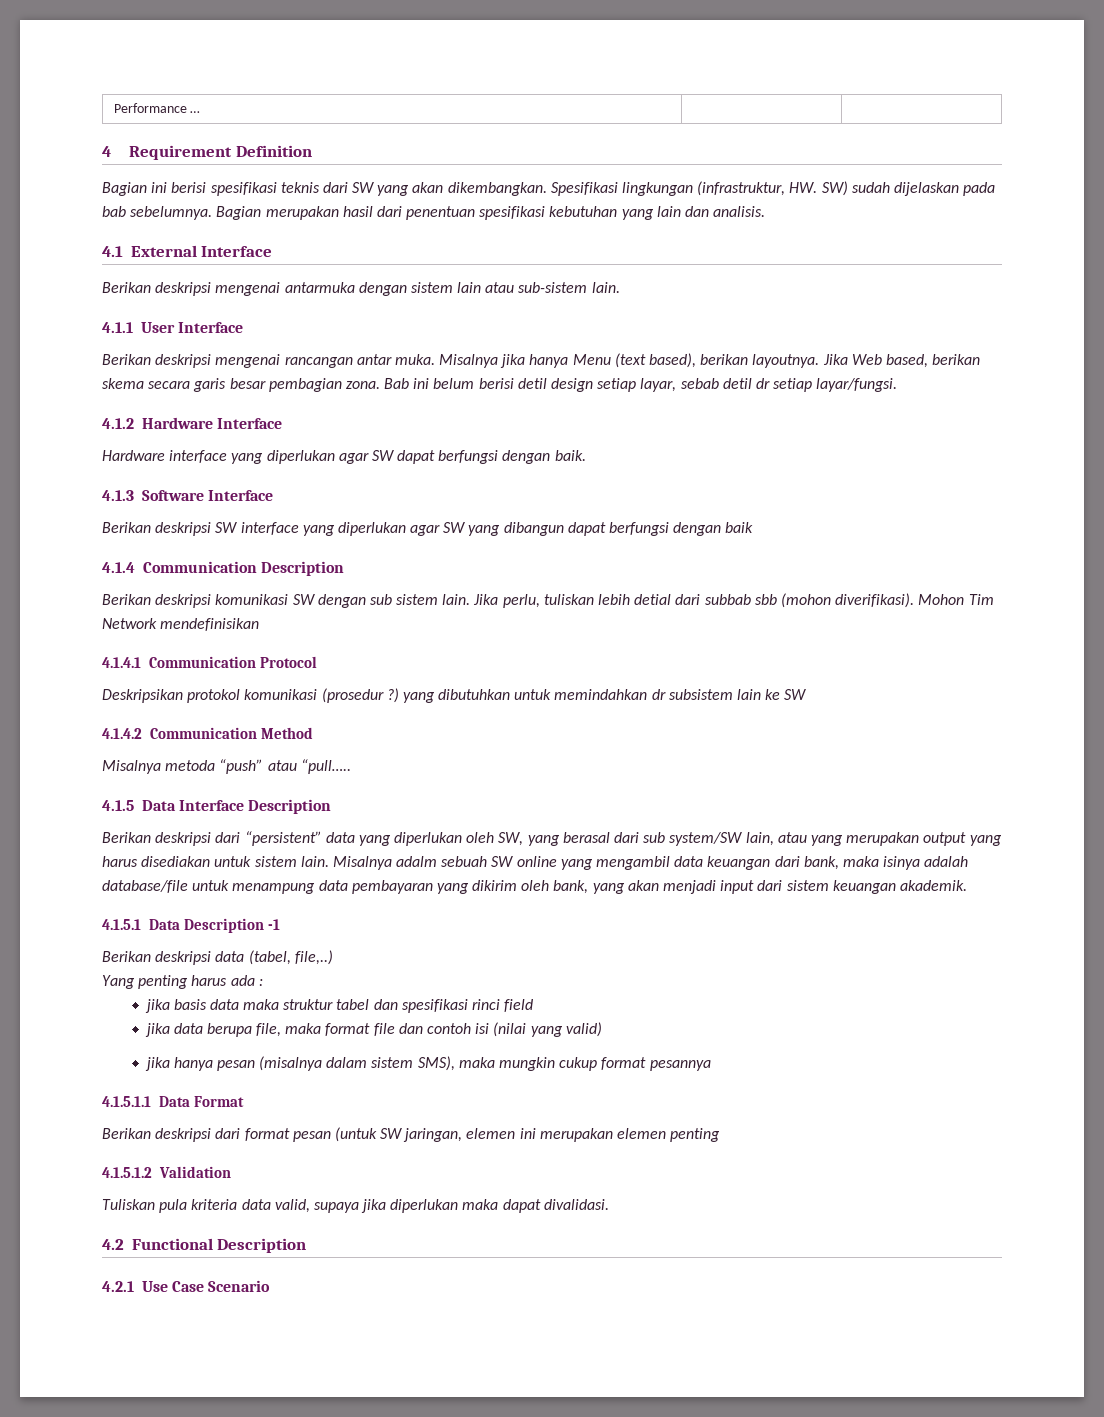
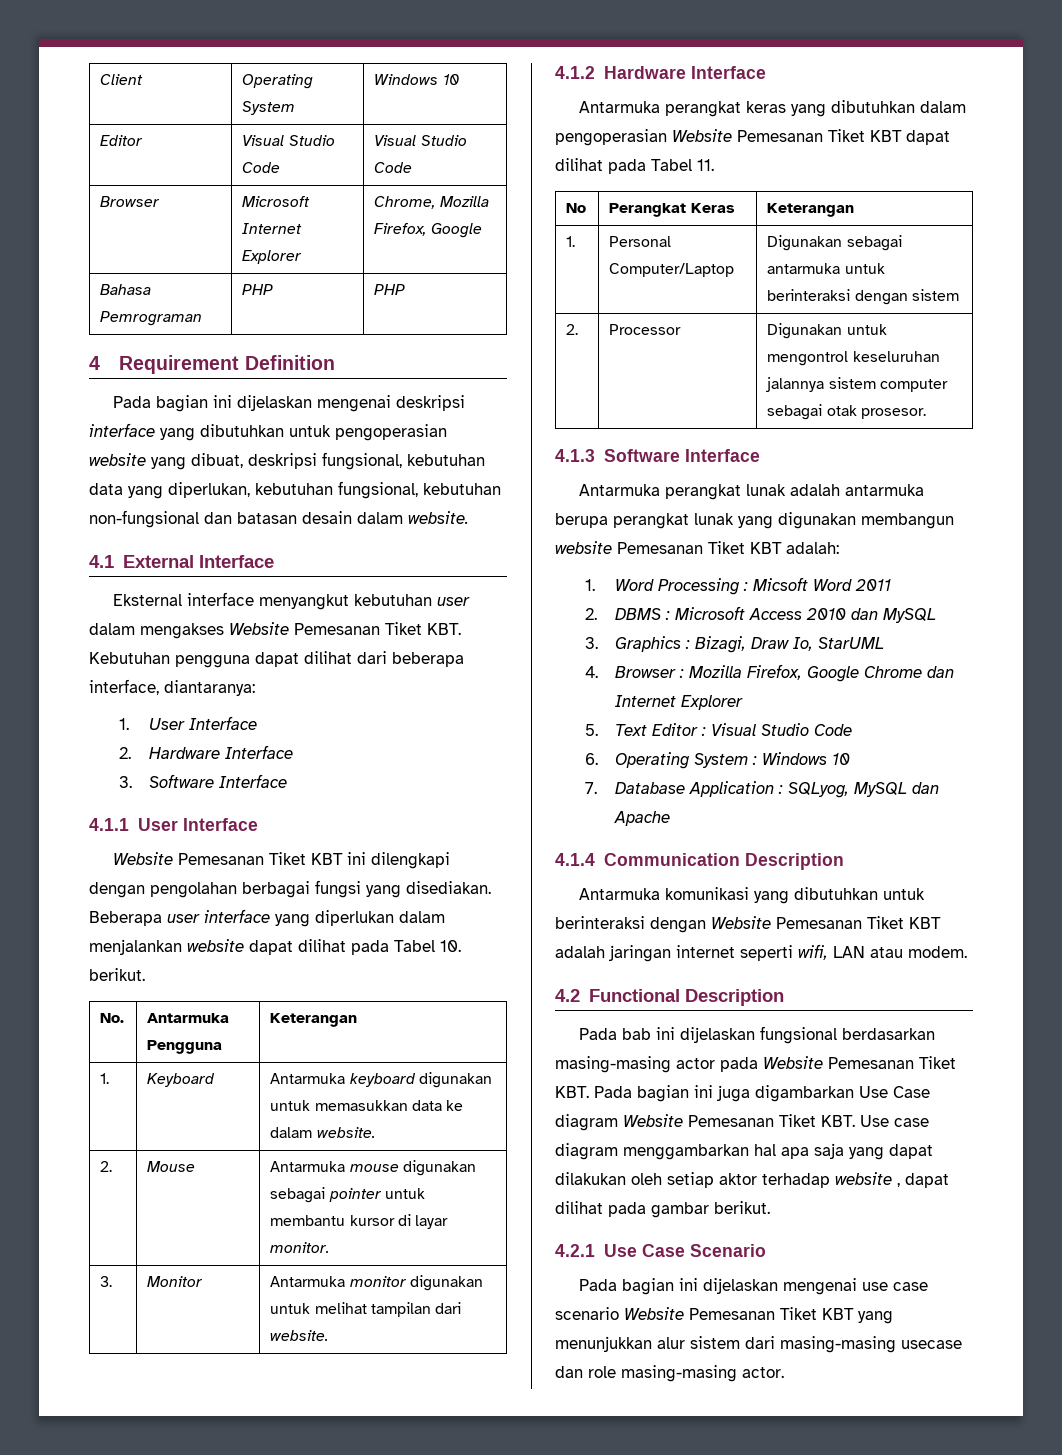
[113,103,201,113] [102,145,313,160] [102,181,996,196] [102,206,766,220] [102,245,273,257] [102,282,620,296] [102,322,243,333] [102,353,981,368] [102,378,898,392] [102,417,282,429] [102,450,586,464] [102,490,273,501] [102,522,754,536] [102,561,344,576] [102,593,994,608] [102,618,260,631] [102,656,317,668] [102,688,807,703] [102,727,313,739] [102,759,351,774] [102,799,332,814] [102,831,1002,846] [102,856,969,870] [102,880,967,894] [102,918,280,933] [102,950,333,965] [102,975,263,989] [144,999,534,1013] [144,1022,602,1037] [144,1056,711,1071] [102,1096,244,1107] [102,1127,721,1142] [102,1166,231,1178] [102,1199,609,1213] [102,1238,307,1253] [102,1280,271,1292] Performance … | | // 4 Requirement Definition // Bagian ini berisi spesifikasi teknis dari SW yang akan dikembangkan. Spesifikasi lingkungan (infrastruktur, HW. SW) sudah dijelaskan pada bab sebelumnya. Bagian merupakan hasil dari penentuan spesifikasi kebutuhan yang lain dan analisis. // 4.1 External Interface // Berikan deskripsi mengenai antarmuka dengan sistem lain atau sub-sistem lain. // 4.1.1 User Interface // Berikan deskripsi mengenai rancangan antar muka. Misalnya jika hanya Menu (text based), berikan layoutnya. Jika Web based, berikan skema secara garis besar pembagian zona. Bab ini belum berisi detil design setiap layar, sebab detil dr setiap layar/fungsi. // 4.1.2 Hardware Interface // Hardware interface yang diperlukan agar SW dapat berfungsi dengan baik. // 4.1.3 Software Interface // Berikan deskripsi SW interface yang diperlukan agar SW yang dibangun dapat berfungsi dengan baik // 4.1.4 Communication Description // Berikan deskripsi komunikasi SW dengan sub sistem lain. Jika perlu, tuliskan lebih detial dari subbab sbb (mohon diverifikasi). Mohon Tim Network mendefinisikan // 4.1.4.1 Communication Protocol // Deskripsikan protokol komunikasi (prosedur ?) yang dibutuhkan untuk memindahkan dr subsistem lain ke SW // 4.1.4.2 Communication Method // Misalnya metoda “push” atau “pull….. // 4.1.5 Data Interface Description // Berikan deskripsi dari “persistent” data yang diperlukan oleh SW, yang berasal dari sub system/SW lain, atau yang merupakan output yang harus disediakan untuk sistem lain. Misalnya adalm sebuah SW online yang mengambil data keuangan dari bank, maka isinya adalah database/file untuk menampung data pembayaran yang dikirim oleh bank, yang akan menjadi input dari sistem keuangan akademik. // 4.1.5.1 Data Description -1 // Berikan deskripsi data (tabel, file,..) // Yang penting harus ada : // jika basis data maka struktur tabel dan spesifikasi rinci field // jika data berupa file, maka format file dan contoh isi (nilai yang valid) // jika hanya pesan (misalnya dalam sistem SMS), maka mungkin cukup format pesannya // 4.1.5.1.1 Data Format // Berikan deskripsi dari format pesan (untuk SW jaringan, elemen ini merupakan elemen penting // 4.1.5.1.2 Validation // Tuliskan pula kriteria data valid, supaya jika diperlukan maka dapat divalidasi. // 4.2 Functional Description // 4.2.1 Use Case Scenario -> [100,74,144,85] [242,74,314,89] [242,101,296,115] [374,74,459,85] [100,135,144,146] [242,135,335,146] [242,162,281,173] [374,135,467,146] [374,162,413,173] [100,196,161,207] [242,196,311,207] [242,223,303,234] [242,250,303,264] [374,196,489,209] [374,223,482,238] [100,284,152,295] [100,311,203,326] [242,284,274,295] [374,284,406,295] [89,355,335,374] [112,395,465,412] [89,423,447,441] [89,452,485,470] [89,481,501,499] [89,510,469,528] [89,555,274,568] [112,592,470,610] [89,622,461,639] [89,651,464,668] [89,679,255,696] [119,716,258,730] [119,745,294,759] [119,774,288,788] [89,818,258,831] [112,852,450,869] [89,880,491,898] [89,909,445,927] [89,939,461,955] [89,968,145,981] [100,1013,125,1023] [147,1013,230,1023] [147,1040,223,1054] [270,1013,358,1027] [100,1073,110,1084] [147,1073,216,1087] [270,1072,492,1088] [270,1100,463,1111] [270,1127,375,1138] [100,1161,113,1172] [147,1161,196,1172] [270,1160,476,1176] [270,1187,425,1203] [270,1214,448,1229] [270,1242,330,1253] [100,1276,113,1287] [147,1276,204,1287] [270,1275,483,1291] [270,1302,461,1317] [270,1330,329,1341] [555,66,766,79] [578,100,966,117] [555,129,950,146] [555,158,714,174] [566,203,587,213] [609,203,735,217] [767,203,855,217] [566,236,576,247] [609,236,672,247] [609,263,735,277] [767,235,902,251] [767,263,885,274] [767,289,959,305] [566,324,579,335] [609,324,682,335] [767,323,887,339] [767,351,940,366] [766,377,948,392] [767,404,926,420] [555,449,760,462] [578,484,924,500] [555,512,954,529] [555,541,839,554] [585,577,892,595] [585,606,937,623] [585,636,885,653] [585,664,955,682] [615,695,744,710] [585,723,853,736] [585,752,851,769] [585,781,940,798] [614,811,671,826] [555,853,844,870] [578,887,925,904] [555,916,941,933] [555,944,967,962] [555,989,784,1006] [578,1026,935,1044] [555,1056,956,1073] [555,1085,930,1102] [555,1114,929,1131] [555,1143,933,1160] [555,1172,949,1188] [555,1201,770,1218] [555,1244,766,1257] [578,1278,928,1295] [555,1307,893,1324] [555,1336,962,1353] [555,1365,784,1382] Client | Operating System | Windows 10 // Editor | Visual Studio Code | Visual Studio Code // Browser | Microsoft Internet Explorer | Chrome, Mozilla Firefox, Google // Bahasa Pemrograman | PHP | PHP // 4 Requirement Definition // Pada bagian ini dijelaskan mengenai deskripsi interface yang dibutuhkan untuk pengoperasian website yang dibuat, deskripsi fungsional, kebutuhan data yang diperlukan, kebutuhan fungsional, kebutuhan non-fungsional dan batasan desain dalam website. // 4.1 External Interface // Eksternal interface menyangkut kebutuhan user dalam mengakses Website Pemesanan Tiket KBT. Kebutuhan pengguna dapat dilihat dari beberapa interface, diantaranya: // 1. User Interface // 2. Hardware Interface // 3. Software Interface // 4.1.1 User Interface // Website Pemesanan Tiket KBT ini dilengkapi dengan pengolahan berbagai fungsi yang disediakan. Beberapa user interface yang diperlukan dalam menjalankan website dapat dilihat pada Tabel 10. berikut. // No. | Antarmuka Pengguna | Keterangan // 1. | Keyboard | Antarmuka keyboard digunakan untuk memasukkan data ke dalam website. // 2. | Mouse | Antarmuka mouse digunakan sebagai pointer untuk membantu kursor di layar monitor. // 3. | Monitor | Antarmuka monitor digunakan untuk melihat tampilan dari website. // 4.1.2 Hardware Interface // Antarmuka perangkat keras yang dibutuhkan dalam pengoperasian Website Pemesanan Tiket KBT dapat dilihat pada Tabel 11. // No | Perangkat Keras | Keterangan // 1. | Personal Computer/Laptop | Digunakan sebagai antarmuka untuk berinteraksi dengan sistem // 2. | Processor | Digunakan untuk mengontrol keseluruhan jalannya sistem computer sebagai otak prosesor. // 4.1.3 Software Interface // Antarmuka perangkat lunak adalah antarmuka berupa perangkat lunak yang digunakan membangun website Pemesanan Tiket KBT adalah: // 1. Word Processing : Micsoft Word 2011 // 2. DBMS : Microsoft Access 2010 dan MySQL // 3. Graphics : Bizagi, Draw Io, StarUML // 4. Browser : Mozilla Firefox, Google Chrome dan Internet Explorer // 5. Text Editor : Visual Studio Code // 6. Operating System : Windows 10 // 7. Database Application : SQLyog, MySQL dan Apache // 4.1.4 Communication Description // Antarmuka komunikasi yang dibutuhkan untuk berinteraksi dengan Website Pemesanan Tiket KBT adalah jaringan internet seperti wifi, LAN atau modem. // 4.2 Functional Description // Pada bab ini dijelaskan fungsional berdasarkan masing-masing actor pada Website Pemesanan Tiket KBT. Pada bagian ini juga digambarkan Use Case diagram Website Pemesanan Tiket KBT. Use case diagram menggambarkan hal apa saja yang dapat dilakukan oleh setiap aktor terhadap website , dapat dilihat pada gambar berikut. // 4.2.1 Use Case Scenario // Pada bagian ini dijelaskan mengenai use case scenario Website Pemesanan Tiket KBT yang menunjukkan alur sistem dari masing-masing usecase dan role masing-masing actor.

